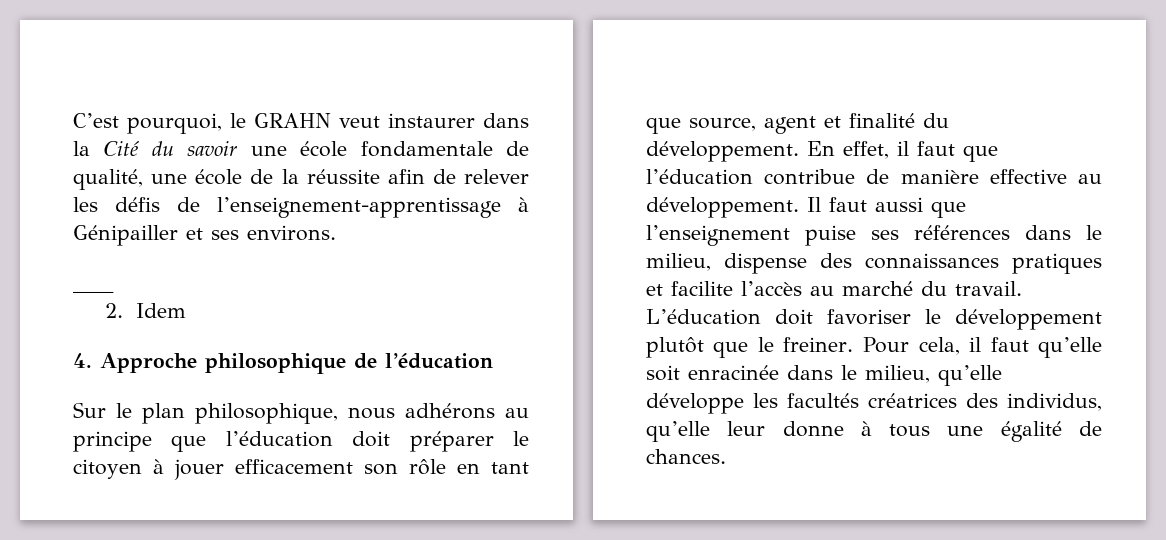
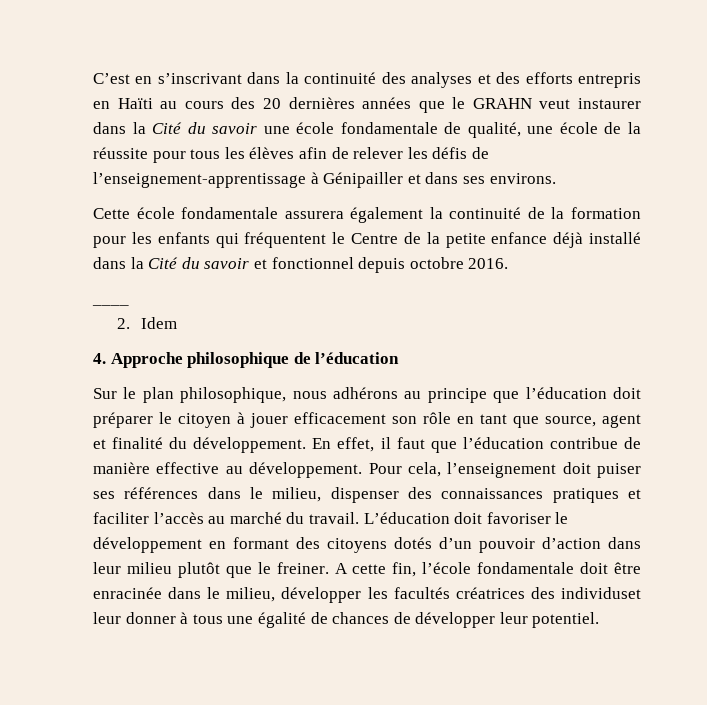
[127,113,222,134] pourquoi, -> [135,72,641,88] [93,97,445,113] en s’inscrivant dans la continuité des analyses et des efforts entrepris en Haïti au cours des 20 dernières années que
(380, 176) none -> [152,147,295,163] pour tous les élèves
(203, 234) none -> [425,172,459,184] dans
(336, 233) none -> [93,207,641,223] [93,232,641,248] [93,257,509,273] // Cette école fondamentale assurera également la continuité de la formation pour les enfants qui fréquentent le Centre de la petite enfance déjà installé dans la Cité du savoir et fonctionnel depuis octobre 2016.
[807,197,966,218] [646,225,856,246] Il faut aussi que l’enseignement puise -> [368,462,641,478] Pour cela, l’enseignement doit puiser
[724,253,807,274] dispense -> [330,487,399,503] dispenser
[671,281,733,296] facilite -> [93,512,149,524] faciliter
[646,337,1102,358] [646,365,680,381] plutôt que le freiner. Pour cela, il faut qu’elle soit -> [209,537,641,553] [93,562,641,578] en formant des citoyens dotés d’un pouvoir d’action dans leur milieu plutôt que le freiner. A cette fin, l’école fondamentale doit être
[938,365,1002,386] [646,393,744,414] qu’elle développe -> [281,587,362,603] développer
[1007,393,1102,411] [646,421,844,442] individus, qu’elle leur donne -> [560,587,641,599] [93,612,176,624] individuset leur donner
[646,449,726,464] chances. -> [332,612,600,628] chances de développer leur potentiel.

